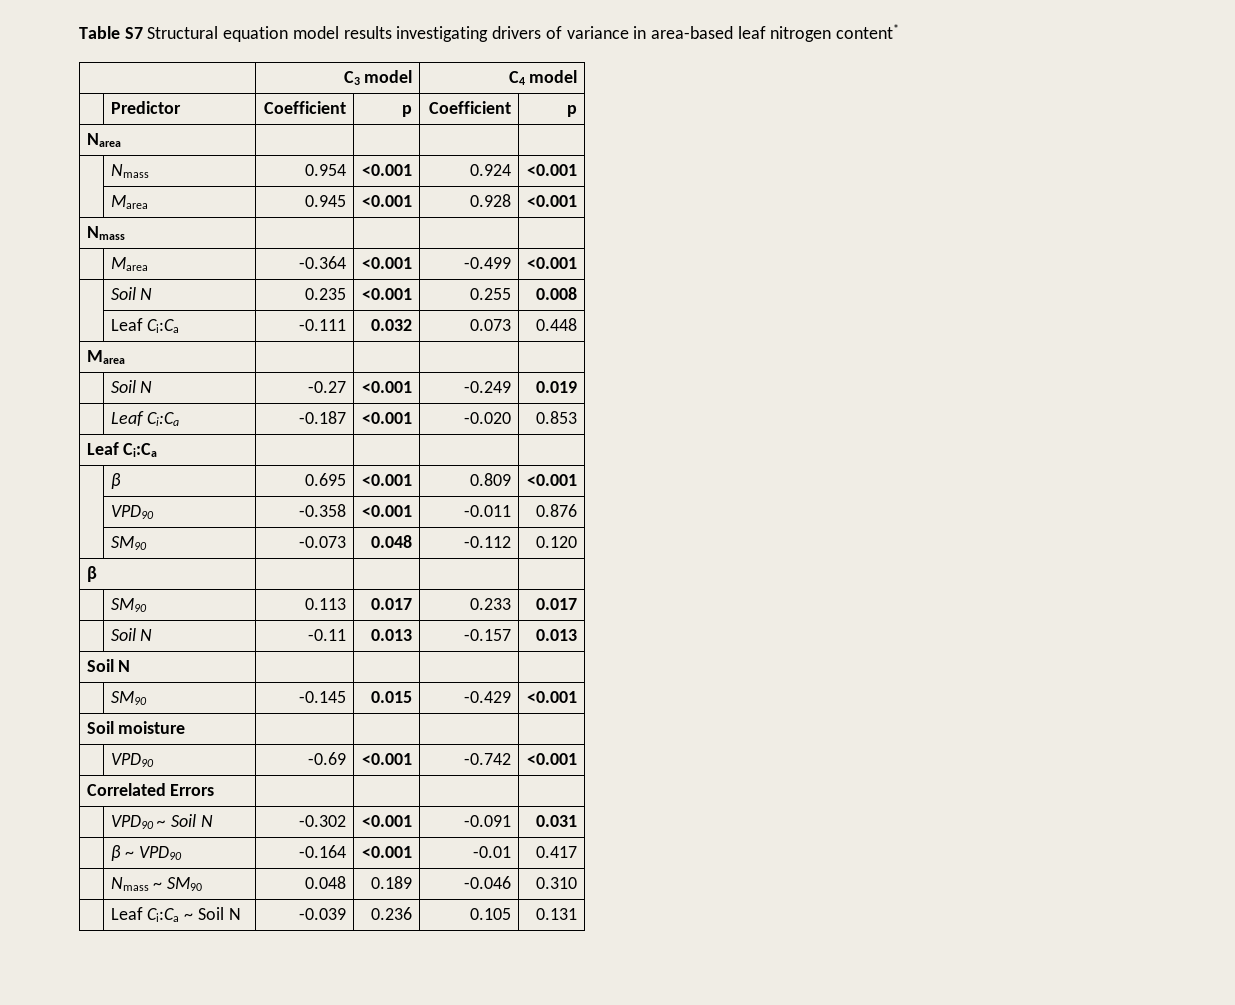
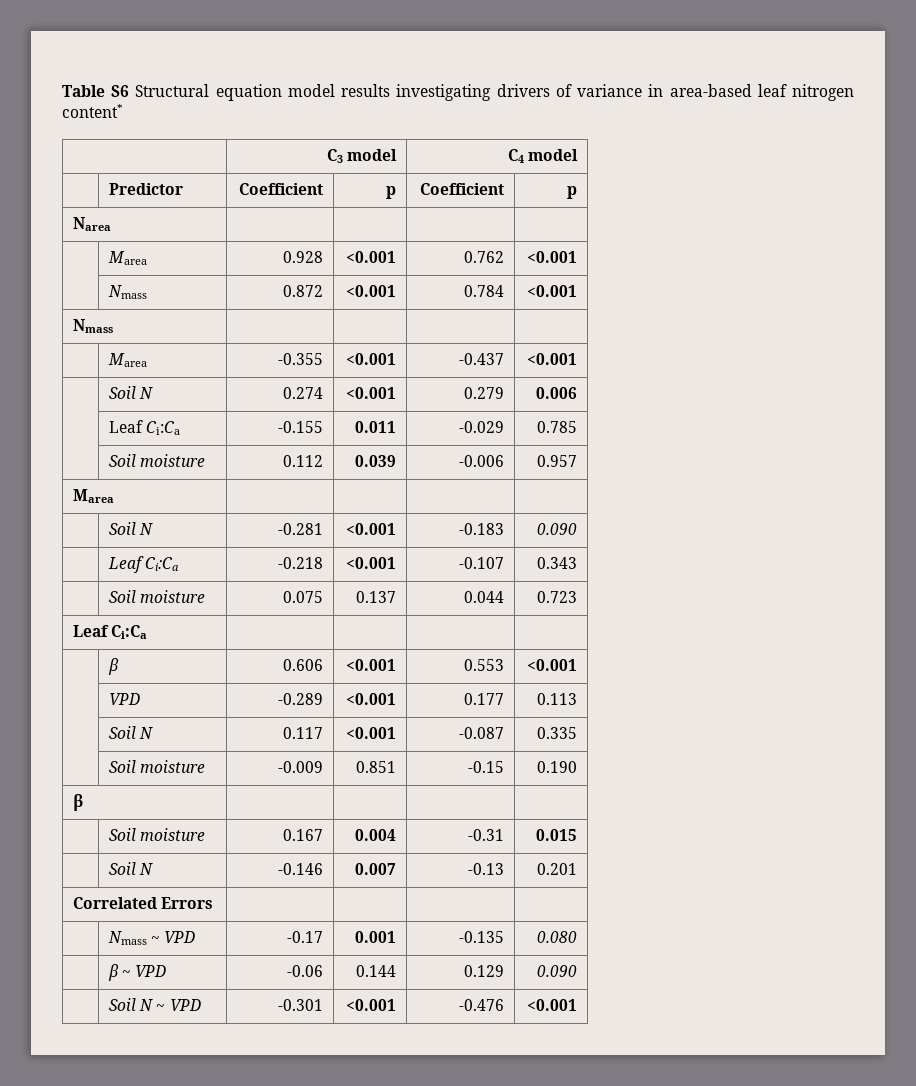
[124,27,143,39] S7 -> [111,85,130,97] S6
[110,164,149,178] [305,164,347,176] [362,164,413,176] [470,164,512,176] [527,164,578,176] [110,195,148,209] [305,195,347,207] [362,195,413,207] [470,194,512,207] Nmass | 0.954 | <0.001 | 0.924 | <0.001 // | Marea | 0.945 | <0.001 | 0.928 -> [108,251,148,265] [282,251,323,263] [345,251,396,263] [463,251,504,263] [526,251,577,263] [108,285,148,299] [282,285,323,297] [345,285,396,297] [463,285,504,297] Marea | 0.928 | <0.001 | 0.762 | <0.001 // | Nmass | 0.872 | <0.001 | 0.784
[299,256,347,269] [362,257,413,269] [464,257,512,269] -0.364 | <0.001 | -0.499 -> [277,353,323,365] [345,353,396,365] [458,353,504,365] -0.355 | <0.001 | -0.437
[305,288,347,300] [362,288,413,300] [470,288,512,300] [536,287,578,300] [110,318,180,333] [299,319,347,331] [371,319,413,331] [470,319,512,331] [536,318,578,331] 0.235 | <0.001 | 0.255 | 0.008 // | Leaf Ci:Ca | -0.111 | 0.032 | 0.073 | 0.448 -> [282,387,323,399] [345,387,396,399] [463,387,504,399] [535,387,577,399] [109,420,181,435] [277,421,323,433] [354,421,396,433] [458,421,504,433] [536,421,577,433] [109,454,206,467] [282,455,323,467] [354,455,396,467] [458,455,504,467] [536,455,577,467] 0.274 | <0.001 | 0.279 | 0.006 // | Leaf Ci:Ca | -0.155 | 0.011 | -0.029 | 0.785 // | Soil moisture | 0.112 | 0.039 | -0.006 | 0.957
[308,381,347,393] [362,381,413,393] [464,381,512,393] [536,381,578,393] [110,411,180,426] [299,411,347,424] [362,412,413,424] [464,412,512,424] [536,411,578,424] -0.27 | <0.001 | -0.249 | 0.019 // | Leaf Ci:Ca | -0.187 | <0.001 | -0.020 | 0.853 -> [277,523,323,535] [345,523,396,535] [458,523,504,535] [536,523,577,535] [108,556,180,573] [277,557,323,569] [345,557,396,569] [458,557,504,569] [536,557,577,569] [109,590,206,603] [282,591,323,603] [355,591,396,603] [463,591,504,603] [536,591,577,603] -0.281 | <0.001 | -0.183 | 0.090 // | Leaf Ci:Ca | -0.218 | <0.001 | -0.107 | 0.343 // | Soil moisture | 0.075 | 0.137 | 0.044 | 0.723
[305,473,347,486] [362,474,413,486] [470,473,512,486] [527,474,578,486] [110,505,154,519] [299,504,347,517] [362,505,413,517] [464,505,512,517] [536,504,578,517] [110,536,147,550] [299,536,347,548] [371,535,413,548] [464,536,512,548] [536,536,578,548] [86,566,97,582] [110,598,147,612] [305,598,347,610] [371,598,413,610] [470,598,512,610] [536,598,578,610] [110,628,153,641] [308,629,347,641] [371,629,413,641] [464,629,512,641] [536,629,578,641] [86,659,131,672] [110,691,147,705] [299,691,347,703] [371,691,413,703] [464,691,512,703] [527,691,578,703] [86,721,186,734] [110,753,154,767] [308,752,347,765] [362,753,413,765] [464,753,512,765] [527,753,578,765] [86,783,215,796] [110,814,213,829] [299,815,347,827] [362,815,413,827] [464,815,512,827] [536,815,578,827] [110,845,183,861] [299,845,347,858] [362,846,413,858] [473,846,512,858] [536,846,578,858] [110,877,203,891] [305,876,347,889] [371,876,413,889] [464,876,512,889] [536,877,578,889] [110,907,241,922] [299,908,347,920] [371,907,413,920] [470,908,512,920] [536,908,578,920] 0.695 | <0.001 | 0.809 | <0.001 // | VPD90 | -0.358 | <0.001 | -0.011 | 0.876 // | SM90 | -0.073 | 0.048 | -0.112 | 0.120 // β | | | | // | SM90 | 0.113 | 0.017 | 0.233 | 0.017 // | Soil N | -0.11 | 0.013 | -0.157 | 0.013 // Soil N | | | | // | SM90 | -0.145 | 0.015 | -0.429 | <0.001 // Soil moisture | | | | // | VPD90 | -0.69 | <0.001 | -0.742 | <0.001 // Correlated Errors | | | | // | VPD90 ~ Soil N | -0.302 | <0.001 | -0.091 | 0.031 // | β ~ VPD90 | -0.164 | <0.001 | -0.01 | 0.417 // | Nmass ~ SM90 | 0.048 | 0.189 | -0.046 | 0.310 // | Leaf Ci:Ca ~ Soil N | -0.039 | 0.236 | 0.105 | 0.131 -> [282,659,323,671] [345,659,396,671] [463,659,504,671] [526,659,577,671] [109,693,141,705] [277,693,323,705] [345,693,396,705] [463,693,504,705] [536,693,577,705] [109,726,154,739] [282,727,323,739] [345,727,396,739] [458,727,504,739] [536,727,577,739] [109,760,206,773] [277,761,323,773] [355,761,396,773] [467,761,504,773] [536,761,577,773] [73,794,84,811] [109,828,206,841] [282,829,323,841] [354,829,396,841] [467,829,504,841] [535,829,577,841] [109,862,154,875] [277,863,323,875] [354,863,396,875] [467,863,504,875] [536,863,577,875] [73,897,214,909] [108,931,196,945] [286,931,323,943] [354,931,396,943] [458,931,504,943] [536,931,577,943] [108,964,167,981] [286,965,323,977] [355,965,396,977] [463,965,504,977] [536,965,577,977] [109,998,201,1011] [277,999,323,1011] [345,999,396,1011] [458,999,504,1011] [526,999,577,1011] 0.606 | <0.001 | 0.553 | <0.001 // | VPD | -0.289 | <0.001 | 0.177 | 0.113 // | Soil N | 0.117 | <0.001 | -0.087 | 0.335 // | Soil moisture | -0.009 | 0.851 | -0.15 | 0.190 // β | | | | // | Soil moisture | 0.167 | 0.004 | -0.31 | 0.015 // | Soil N | -0.146 | 0.007 | -0.13 | 0.201 // Correlated Errors | | | | // | Nmass ~ VPD | -0.17 | 0.001 | -0.135 | 0.080 // | β ~ VPD | -0.06 | 0.144 | 0.129 | 0.090 // | Soil N ~ VPD | -0.301 | <0.001 | -0.476 | <0.001

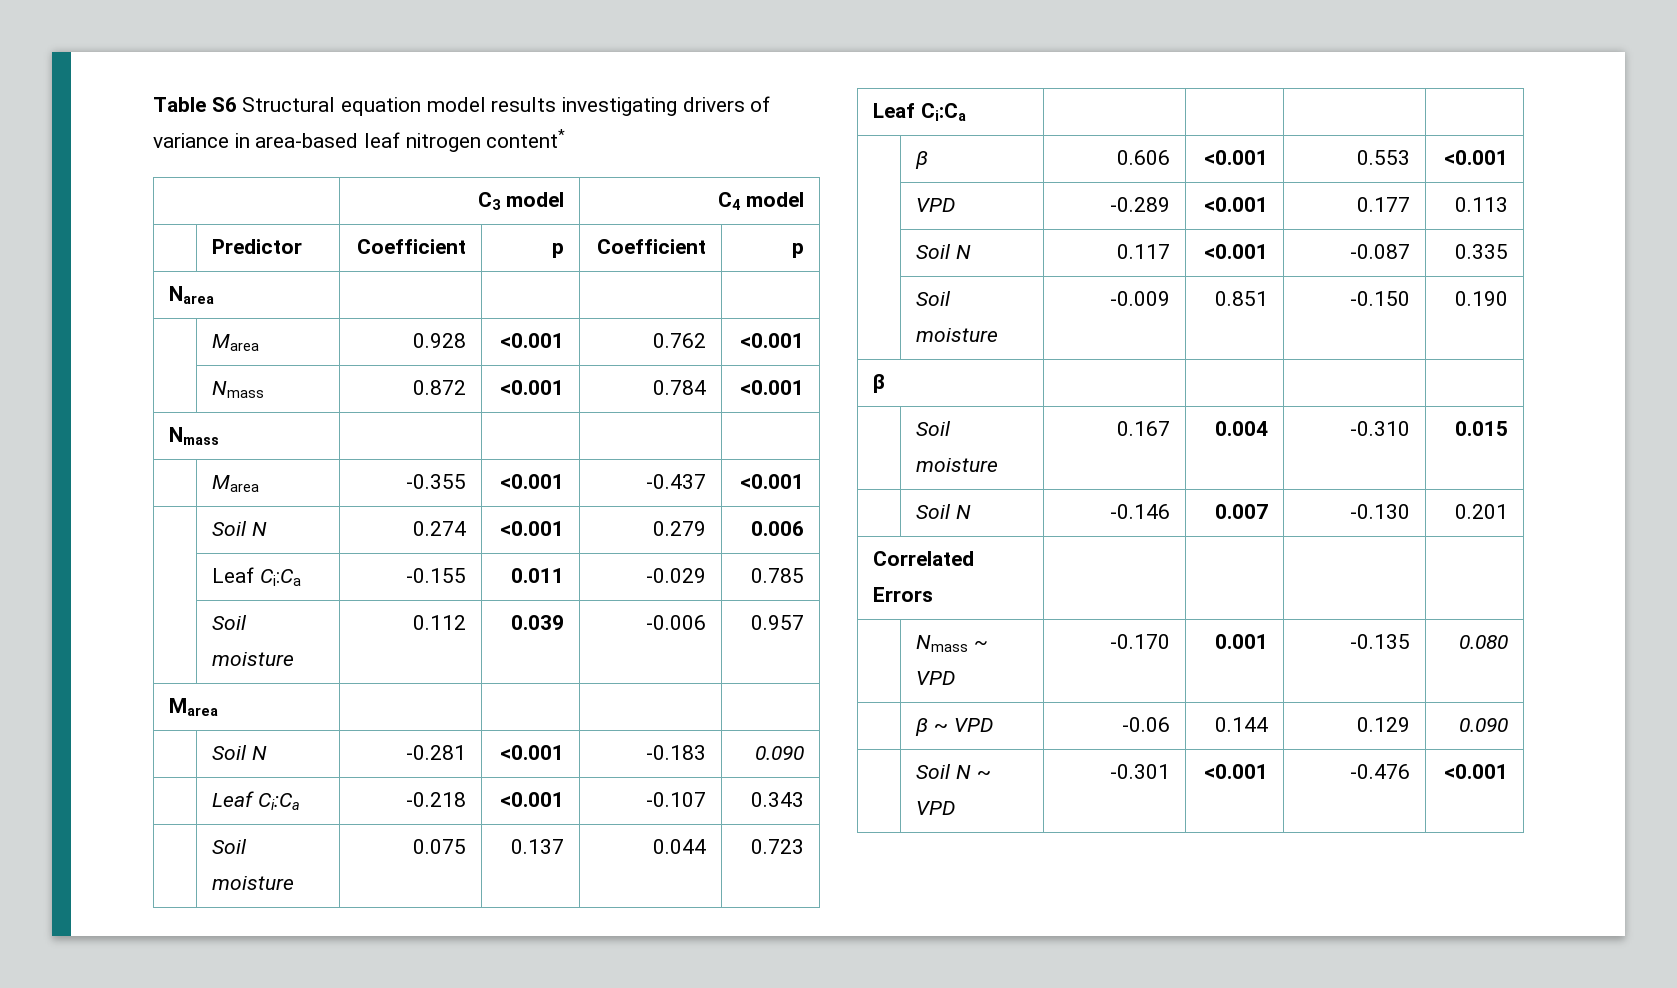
[467,761,504,773] -0.15 -> [1349,291,1410,306] -0.150
[467,829,504,841] -0.31 -> [1349,421,1410,436] -0.310
[467,863,504,875] -0.13 -> [1349,504,1410,519] -0.130
[286,931,323,943] -0.17 -> [1109,634,1170,649] -0.170

